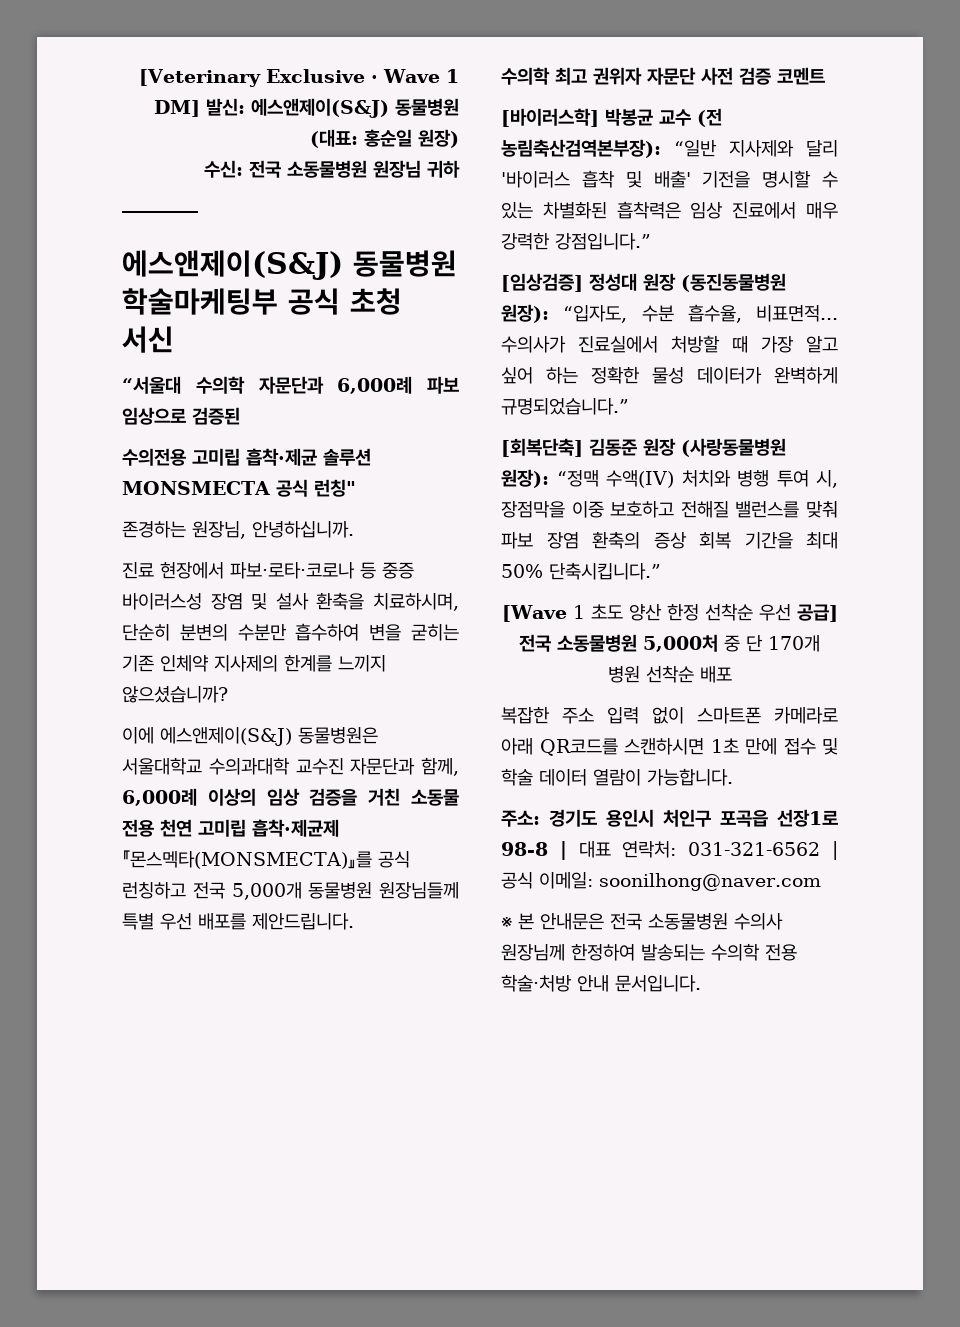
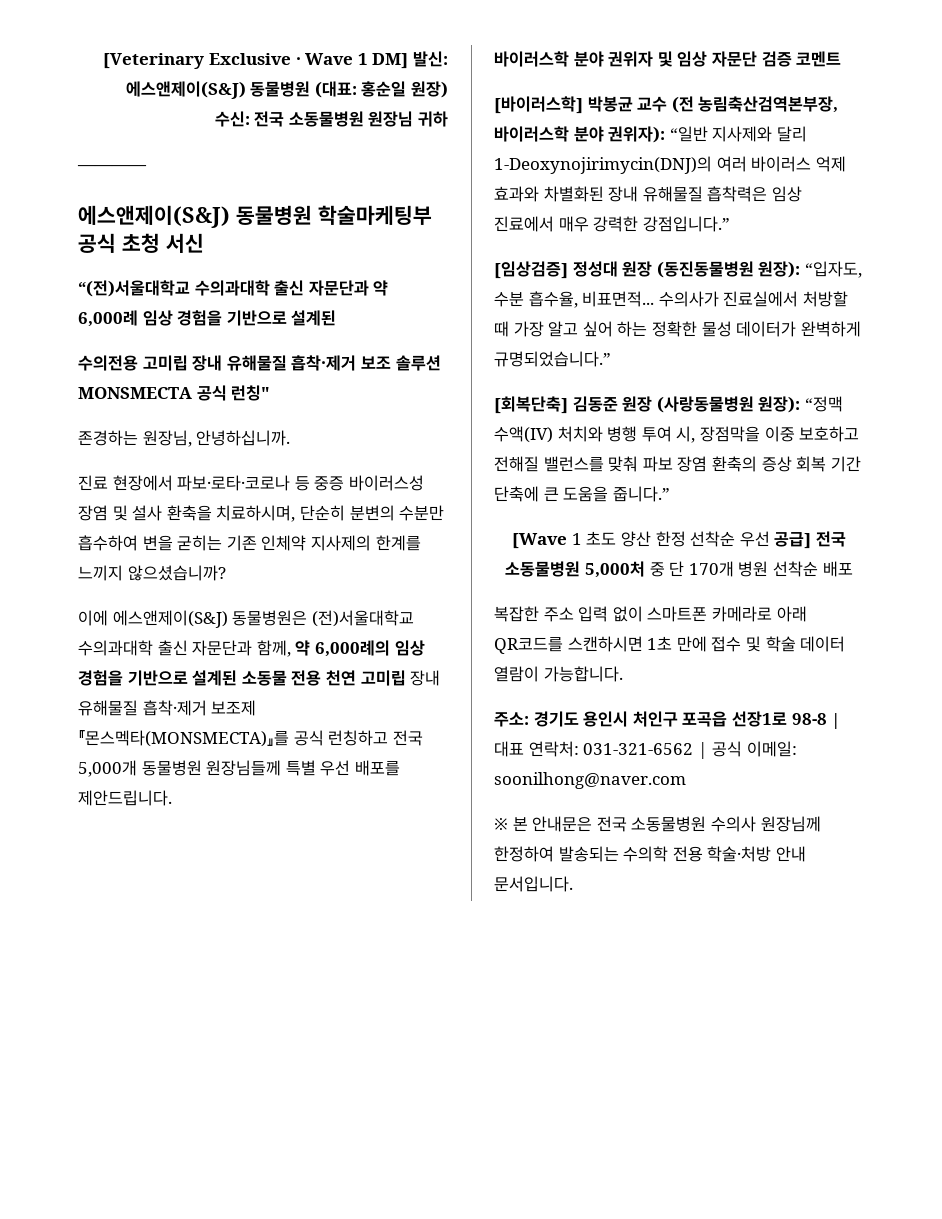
[122,376,459,394] [122,407,240,425] [122,448,317,466] “서울대 수의학 자문단과 6,000례 파보 임상으로 검증된 // 수의전용 고미립 흡착·제균 -> [78,280,389,297] [78,310,337,327] [78,355,391,371] “(전)서울대학교 수의과대학 출신 자문단과 약 6,000례 임상 경험을 기반으로 설계된 // 수의전용 고미립 장내 유해물질 흡착·제거 보조
[122,757,459,776] [122,788,460,806] [122,819,339,837] 서울대학교 수의과대학 교수진 자문단과 함께, 6,000례 이상의 임상 검증을 거친 소동물 전용 천연 고미립 흡착·제균제 -> [311,610,414,627] [78,640,425,657] [78,670,441,686] [78,700,257,716] (전)서울대학교 수의과대학 출신 자문단과 함께, 약 6,000례의 임상 경험을 기반으로 설계된 소동물 전용 천연 고미립 장내 유해물질 흡착·제거 보조제
[501,67,733,85] 수의학 최고 권위자 자문단 사전 -> [494,51,757,67] 바이러스학 분야 권위자 및 임상 자문단
[501,139,838,158] [501,170,838,188] [501,202,607,219] 농림축산검역본부장): “일반 지사제와 달리 '바이러스 흡착 및 배출' 기전을 명시할 수 있는 차별화된 -> [698,96,839,113] [494,126,807,143] [494,156,846,174] [494,186,703,202] 농림축산검역본부장, 바이러스학 분야 권위자): “일반 지사제와 달리 1-Deoxynojirimycin(DNJ)의 여러 바이러스 억제 효과와 차별화된 장내 유해물질
[744,532,838,549] [501,562,661,580] 기간을 최대 50% 단축시킵니다.” -> [830,456,861,472] [494,486,670,502] 기간 단축에 큰 도움을 줍니다.”

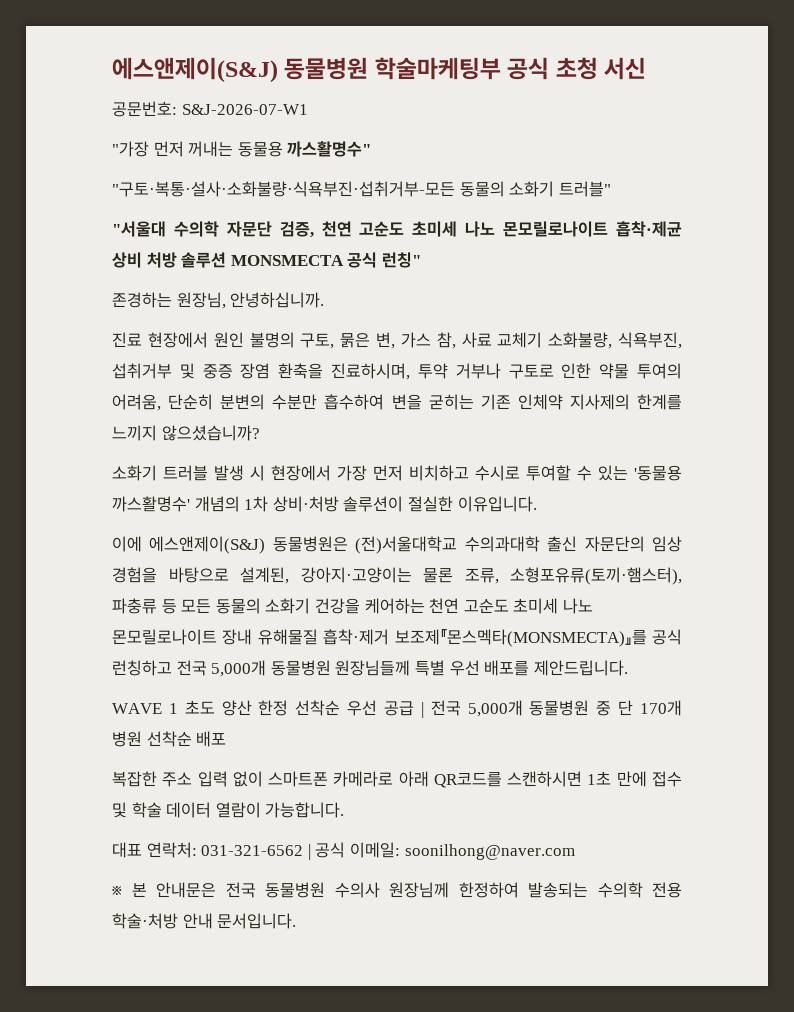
[103,51,448,69] [125,81,448,99] [214,111,448,127] [77,165,147,170] [Veterinary Exclusive · Wave 1 DM] 발신: 에스앤제이(S&J) 동물병원 (대표: 홍순일 원장) // 수신: 전국 소동물병원 원장님 귀하 // ―――― // -> (112, 70) none
[78,280,389,297] [78,310,337,327] [78,355,391,371] “(전)서울대학교 수의과대학 출신 자문단과 약 6,000례 임상 경험을 기반으로 설계된 // 수의전용 고미립 장내 유해물질 흡착·제거 보조 -> [112,101,308,117] [112,141,372,157] [112,181,611,197] [112,221,682,238] [112,252,177,268] 공문번호: S&J-2026-07-W1 // "가장 먼저 꺼내는 동물용 까스활명수" // "구토·복통·설사·소화불량·식욕부진·섭취거부-모든 동물의 소화기 트러블" // "서울대 수의학 자문단 검증, 천연 고순도 초미세 나노 몬모릴로나이트 흡착·제균 상비 처방
[177,475,424,491] [78,505,296,522] 파보·로타·코로나 등 중증 바이러스성 장염 및 설사 환축을 치료하시며, -> [213,332,682,349] [112,363,682,380] [112,394,161,411] 원인 불명의 구토, 묽은 변, 가스 참, 사료 교체기 소화불량, 식욕부진, 섭취거부 및 중증 장염 환축을 진료하시며, 투약 거부나 구토로 인한 약물 투여의 어려움,
(226, 573) none -> [112,465,682,481] [112,496,537,512] // 소화기 트러블 발생 시 현장에서 가장 먼저 비치하고 수시로 투여할 수 있는 '동물용 까스활명수' 개념의 1차 상비·처방 솔루션이 절실한 이유입니다.
[192,640,425,657] [78,670,406,686] 자문단과 함께, 약 6,000례의 임상 경험을 기반으로 설계된 소동물 전용 천연 고미립 -> [584,536,683,552] [112,567,682,585] [112,598,593,614] [112,629,217,645] 자문단의 임상 경험을 바탕으로 설계된, 강아지·고양이는 물론 조류, 소형포유류(토끼·햄스터), 파충류 등 모든 동물의 소화기 건강을 케어하는 천연 고순도 초미세 나노 몬모릴로나이트
[494,51,842,67] [494,96,839,114] [494,126,807,143] [494,156,846,174] [494,186,802,202] [494,216,730,232] [494,261,862,279] [494,291,848,308] [494,321,861,337] [494,351,611,367] [494,396,843,414] [494,426,860,443] [494,456,861,472] [494,486,670,502] [512,533,568,549] 바이러스학 분야 권위자 및 임상 자문단 검증 코멘트 // [바이러스학] 박봉균 교수 (전 농림축산검역본부장, 바이러스학 분야 권위자): “일반 지사제와 달리 1-Deoxynojirimycin(DNJ)의 여러 바이러스 억제 효과와 차별화된 장내 유해물질 흡착력은 임상 진료에서 매우 강력한 강점입니다.” // [임상검증] 정성대 원장 (동진동물병원 원장): “입자도, 수분 흡수율, 비표면적... 수의사가 진료실에서 처방할 때 가장 알고 싶어 하는 정확한 물성 데이터가 완벽하게 규명되었습니다.” // [회복단축] 김동준 원장 (사랑동물병원 원장): “정맥 수액(IV) 처치와 병행 투여 시, 장점막을 이중 보호하고 전해질 밸런스를 맞춰 파보 장염 환축의 증상 회복 기간 단축에 큰 도움을 줍니다.” // [Wave -> [112,703,162,714] WAVE
[774,531,846,549] [505,561,646,578] 공급] 전국 소동물병원 5,000처 -> [384,700,590,718] 공급 | 전국 5,000개 동물병원
[494,711,842,729] 주소: 경기도 용인시 처인구 포곡읍 선장1로 98-8 | -> (345, 810) none
[631,816,707,832] 소동물병원 -> [265,882,325,898] 동물병원

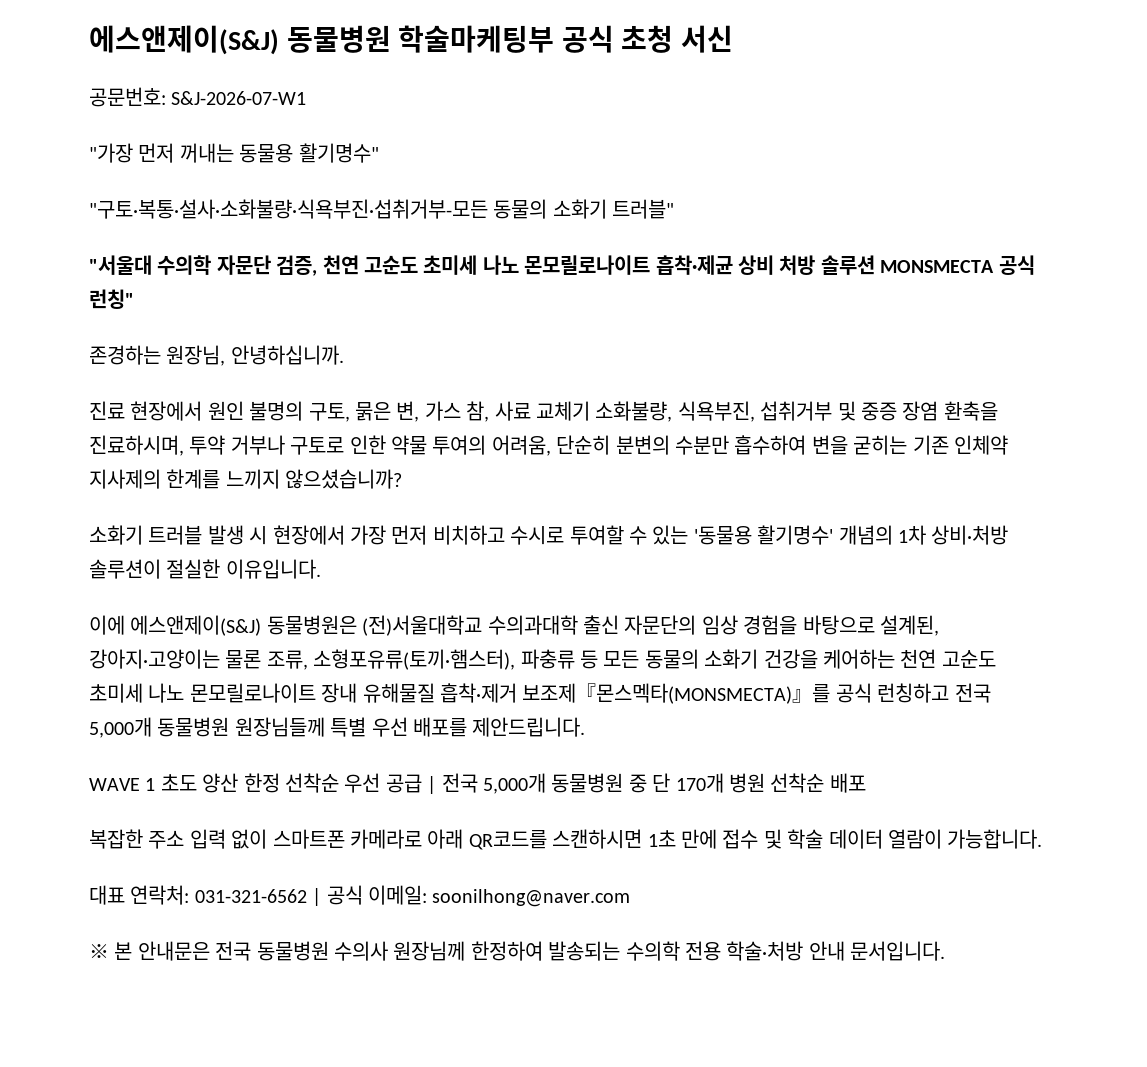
[287,141,372,157] 까스활명수" -> [298,143,379,163] 활기명수"
[112,496,190,512] 까스활명수' -> [757,525,834,545] 활기명수'

